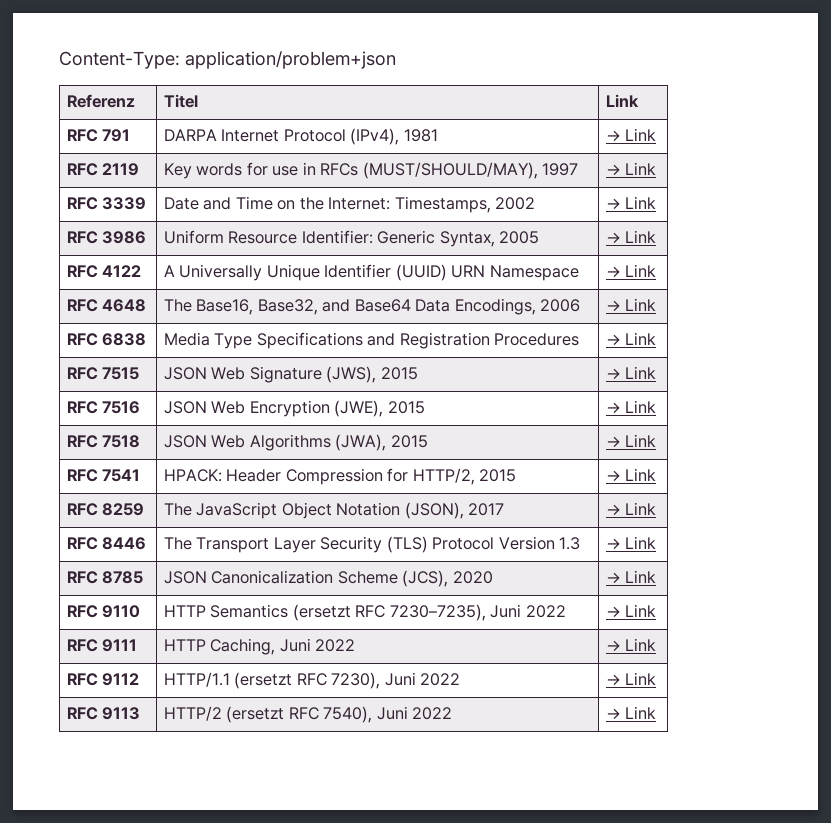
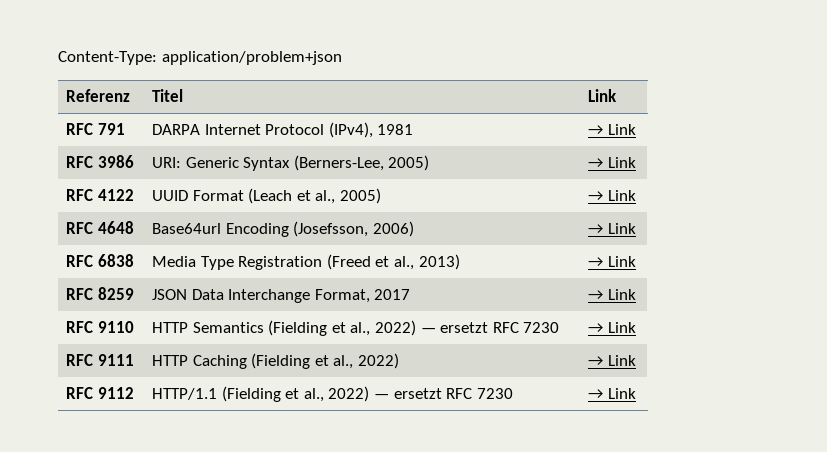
[102,163,140,176] [163,162,579,179] [605,162,657,176] [66,197,147,210] [163,196,536,213] [605,196,657,210] [66,231,147,244] [163,230,540,247] [605,230,657,244] [66,265,142,278] [163,264,579,281] [605,264,657,278] [66,299,147,312] [163,298,581,315] 2119 | Key words for use in RFCs (MUST/SHOULD/MAY), 1997 | → Link // RFC 3339 | Date and Time on the Internet: Timestamps, 2002 | → Link // RFC 3986 | Uniform Resource Identifier: Generic Syntax, 2005 | → Link // RFC 4122 | A Universally Unique Identifier (UUID) URN Namespace | → Link // RFC 4648 | The Base16, Base32, and Base64 Data Encodings, 2006 -> [97,155,134,168] [152,155,430,171] [588,157,636,168] [66,189,134,201] [152,188,382,204] [588,190,636,201] [66,221,134,234] [152,221,414,237] 3986 | URI: Generic Syntax (Berners-Lee, 2005) | → Link // RFC 4122 | UUID Format (Leach et al., 2005) | → Link // RFC 4648 | Base64url Encoding (Josefsson, 2006)
[256,332,580,349] [605,332,657,346] [66,367,140,380] [163,366,418,383] [605,366,657,380] [66,401,141,414] [163,400,425,417] [605,400,657,414] [66,435,141,448] [163,434,428,451] [605,434,657,448] [66,469,141,482] [163,468,517,485] [605,468,657,482] [66,503,145,516] [163,502,505,519] [605,502,657,516] [66,537,147,550] [163,536,581,553] [605,536,657,550] [66,571,144,584] [163,570,493,587] [605,570,657,584] [66,605,141,618] [163,604,566,621] Specifications and Registration Procedures | → Link // RFC 7515 | JSON Web Signature (JWS), 2015 | → Link // RFC 7516 | JSON Web Encryption (JWE), 2015 | → Link // RFC 7518 | JSON Web Algorithms (JWA), 2015 | → Link // RFC 7541 | HPACK: Header Compression for HTTP/2, 2015 | → Link // RFC 8259 | The JavaScript Object Notation (JSON), 2017 | → Link // RFC 8446 | The Transport Layer Security (TLS) Protocol Version 1.3 | → Link // RFC 8785 | JSON Canonicalization Scheme (JCS), 2020 | → Link // RFC 9110 | HTTP Semantics (ersetzt RFC 7230–7235), Juni 2022 -> [238,254,460,270] [588,256,636,267] [66,287,134,300] [152,289,411,303] [588,289,636,300] [66,321,134,333] [152,320,560,336] Registration (Freed et al., 2013) | → Link // RFC 8259 | JSON Data Interchange Format, 2017 | → Link // RFC 9110 | HTTP Semantics (Fielding et al., 2022) — ersetzt RFC 7230
[210,638,356,655] Caching, Juni 2022 -> [192,353,400,369] Caching (Fielding et al., 2022)
[234,672,461,689] [605,672,657,686] [66,707,141,720] [163,706,453,723] (ersetzt RFC 7230), Juni 2022 | → Link // RFC 9113 | HTTP/2 (ersetzt RFC 7540), Juni 2022 -> [221,386,513,402] (Fielding et al., 2022) — ersetzt RFC 7230

